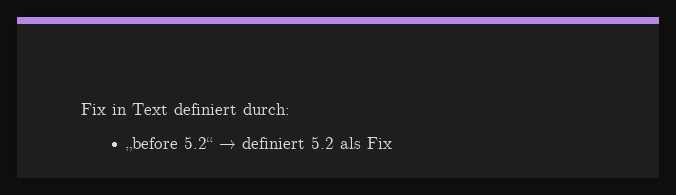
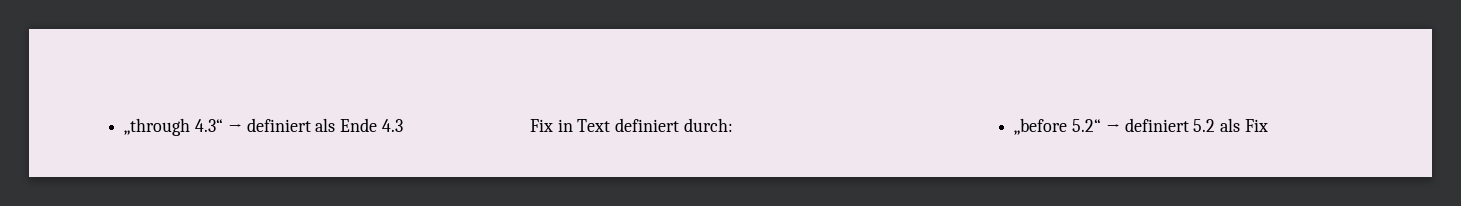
(81, 109) none -> [124,118,403,136] „through 4.3“ → definiert als Ende 4.3 //

